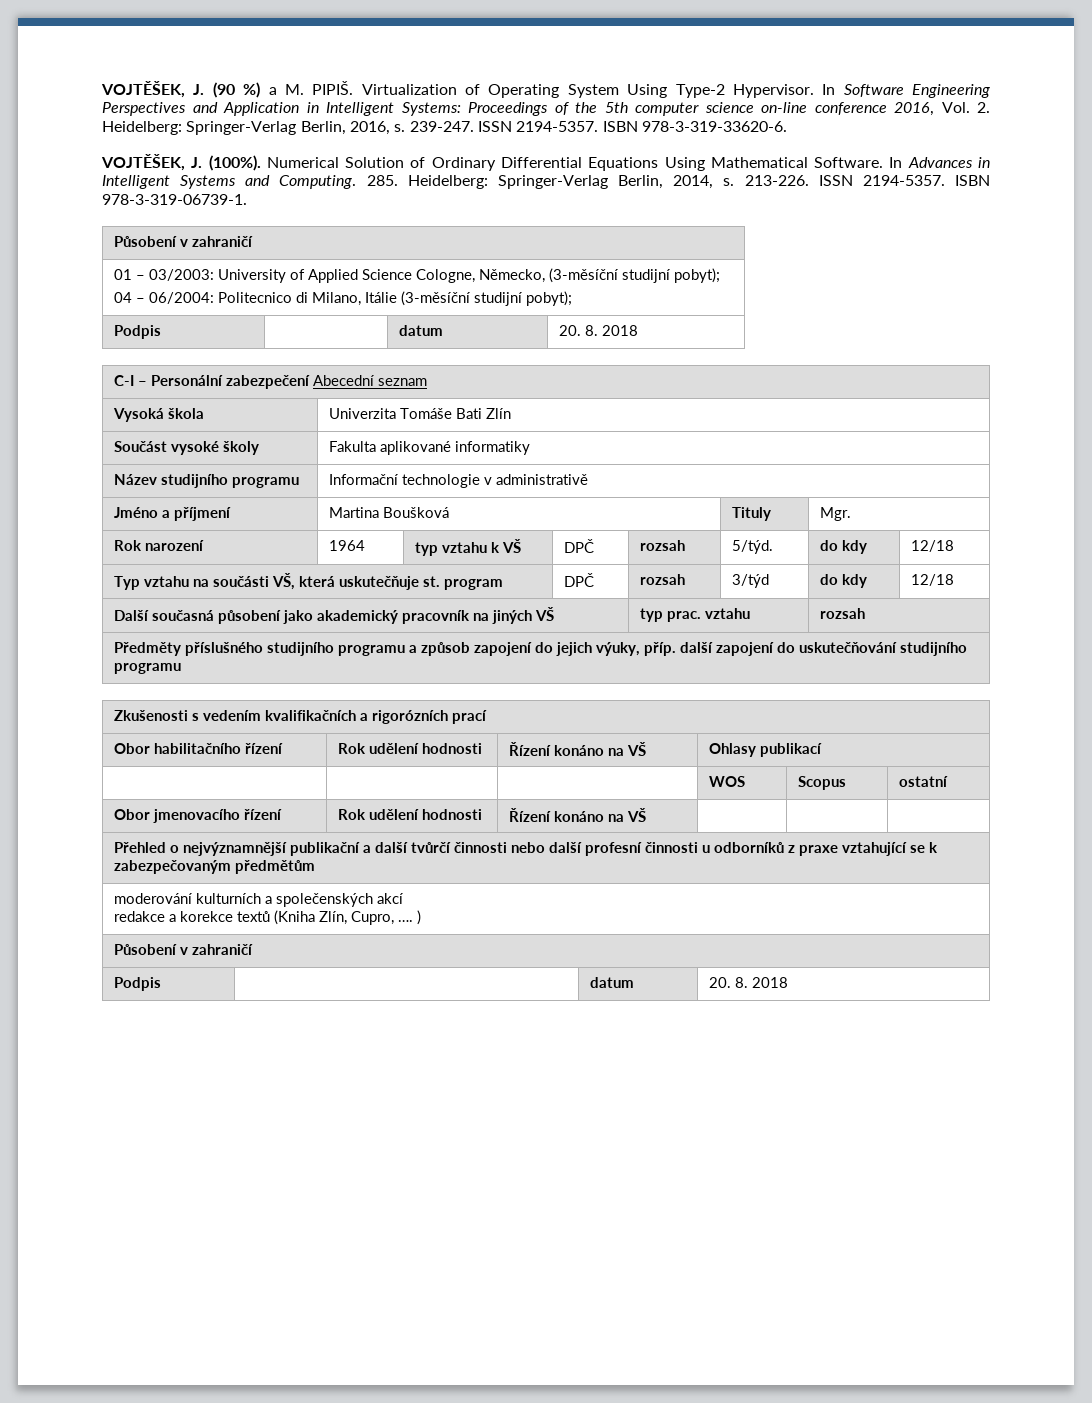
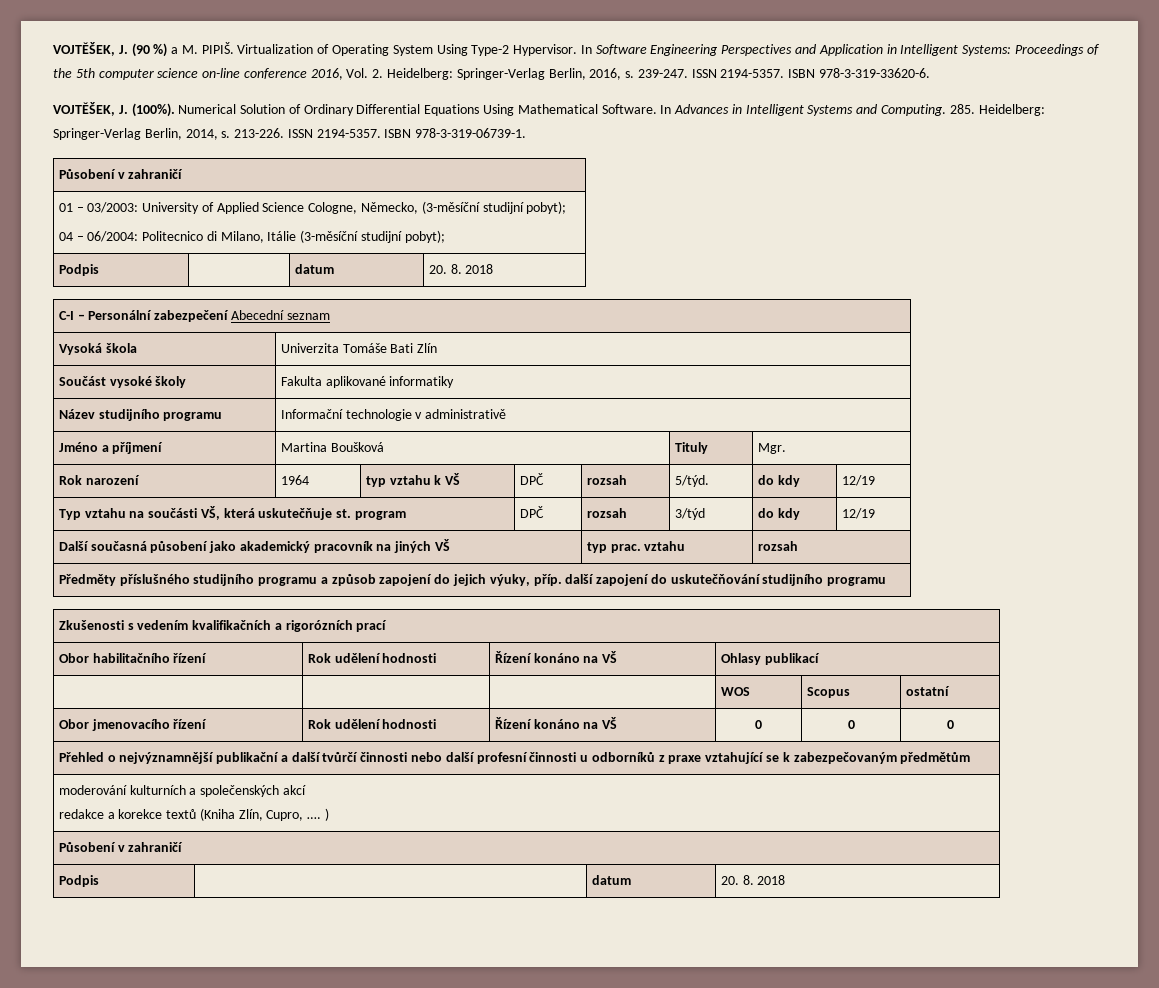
[910,540,954,552] 12/18 -> [841,475,875,486] 12/19
[910,574,954,586] 12/18 -> [841,508,875,519] 12/19
(646, 815) | | -> [755,720,762,729] [847,720,855,729] [946,720,954,729] 0 | 0 | 0

